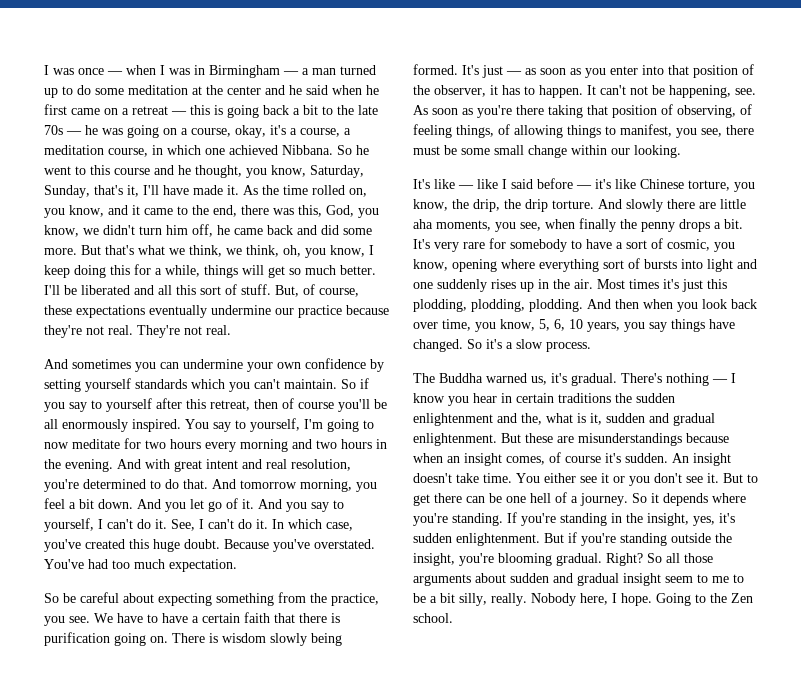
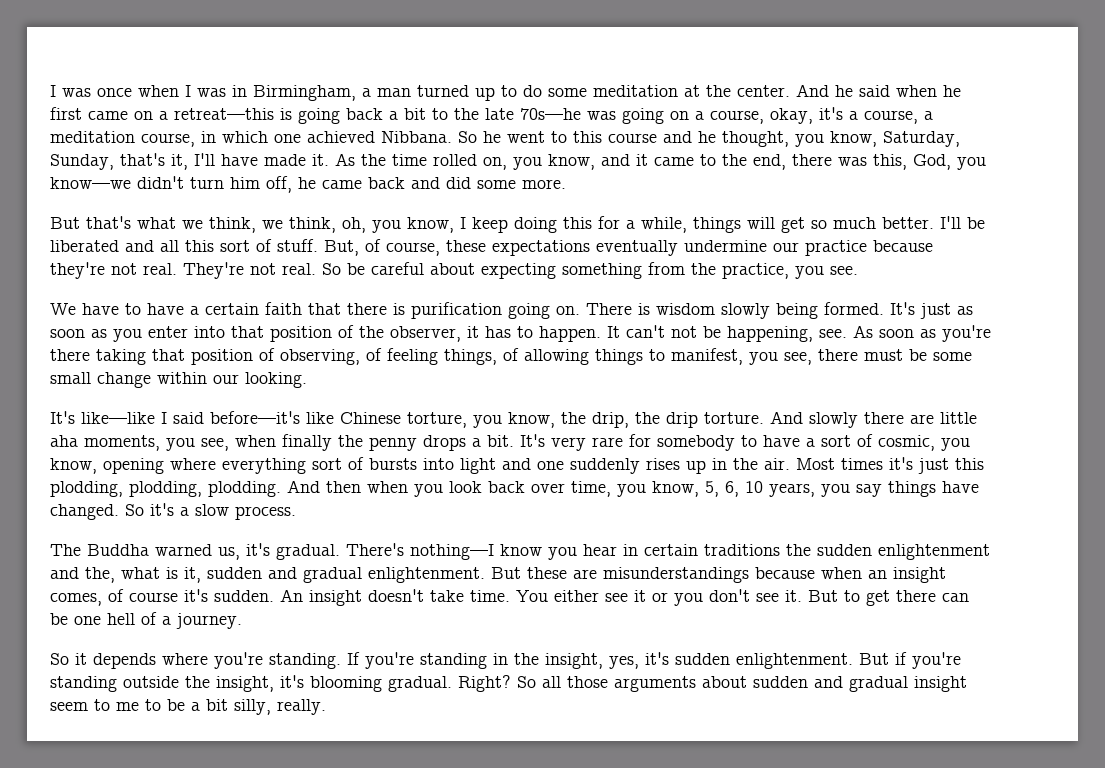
[107,71,123,75] — -> (132, 92) none
[209,65,299,78] Birmingham — -> [253,85,356,101] Birmingham,
[227,85,285,95] center and -> [737,84,829,97] center. And
[132,105,210,115] retreat — this -> [174,108,274,120] retreat—this
[44,125,98,135] 70s — he -> [520,108,581,120] 70s—he
[44,225,99,237] know, we -> [50,177,131,189] know—we
(77, 251) none -> (566, 184) //
[44,358,384,372] [44,378,369,392] [44,398,387,412] [44,418,374,432] [44,438,387,452] [44,459,351,472] [44,479,377,492] [44,498,344,512] [44,518,353,532] [44,539,375,552] [44,559,237,572] // And sometimes you can undermine your own confidence by setting yourself standards which you can't maintain. So if you say to yourself after this retreat, then of course you'll be all enormously inspired. You say to yourself, I'm going to now meditate for two hours every morning and two hours in the evening. And with great intent and real resolution, you're determined to do that. And tomorrow morning, you feel a bit down. And you let go of it. And you say to yourself, I can't do it. See, I can't do it. In which case, you've created this huge doubt. Because you've overstated. You've had too much expectation. // -> (316, 269) none
(90, 619) none -> (858, 270) //
[506,71,522,75] — -> (951, 311) none
[434,178,611,189] like — like I said before — it's -> [81,411,300,424] like—like I said before—it's
[666,373,736,386] nothing — I -> [410,544,494,560] nothing—I
(628, 499) none -> (242, 621) //
[459,553,494,566] you're -> [280,675,304,688] it's
[531,593,753,606] [413,613,453,623] Nobody here, I hope. Going to the Zen school. -> (326, 707) none

